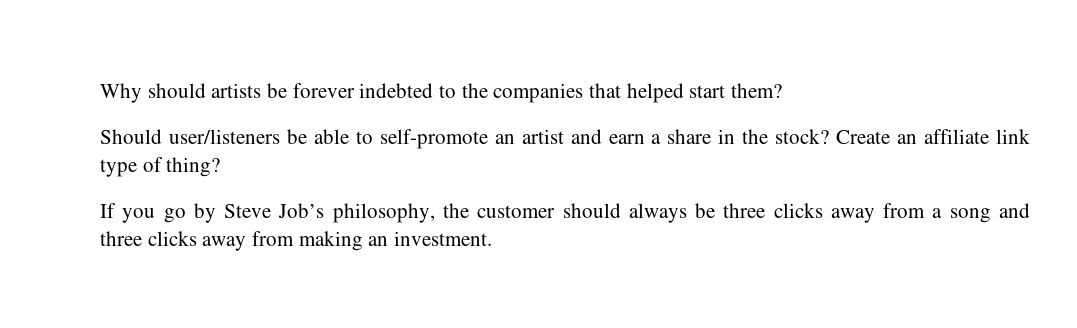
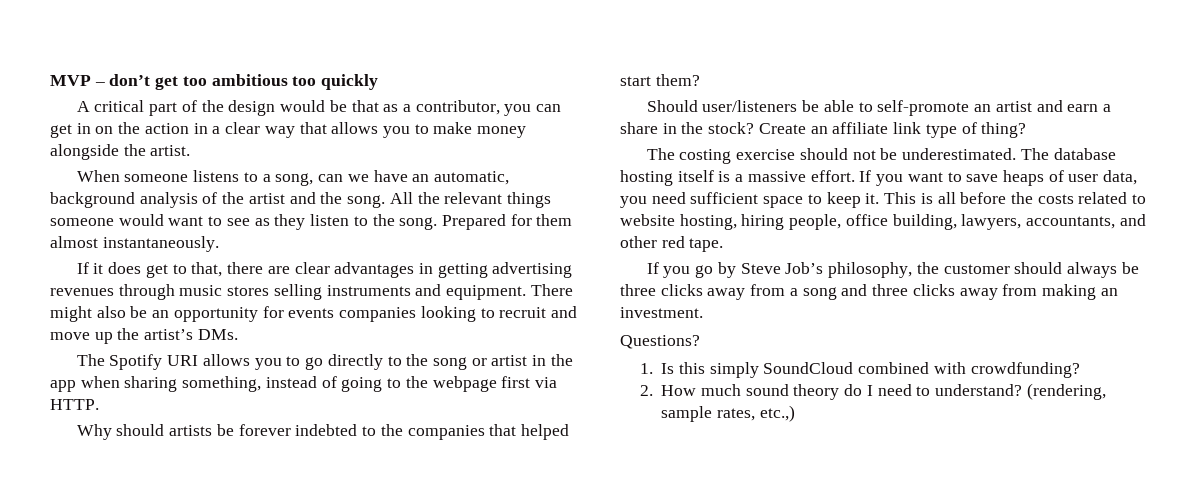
(100, 93) none -> [50,74,379,90] [76,100,562,116] [50,122,527,138] [50,144,191,160] [76,170,510,186] [50,192,551,208] [50,214,573,230] [50,236,219,252] [76,262,573,278] [50,284,573,300] [50,306,577,322] [50,328,238,344] [76,354,573,370] [50,376,557,392] [50,399,99,410] MVP – don’t get too ambitious too quickly // A critical part of the design would be that as a contributor, you can get in on the action in a clear way that allows you to make money alongside the artist. // When someone listens to a song, can we have an automatic, background analysis of the artist and the song. All the relevant things someone would want to see as they listen to the song. Prepared for them almost instantaneously. // If it does get to that, there are clear advantages in getting advertising revenues through music stores selling instruments and equipment. There might also be an opportunity for events companies looking to recruit and move up the artist’s DMs. // The Spotify URI allows you to go directly to the song or artist in the app when sharing something, instead of going to the webpage first via HTTP. //
(221, 167) none -> [646,148,1116,164] [620,170,1138,186] [620,192,1147,208] [620,214,1146,230] [620,236,724,252] // The costing exercise should not be underestimated. The database hosting itself is a massive effort. If you want to save heaps of user data, you need sufficient space to keep it. This is all before the costs related to website hosting, hiring people, office building, lawyers, accountants, and other red tape.
(493, 238) none -> [620,335,700,349] [639,362,1080,378] [639,383,1106,400] [661,405,795,422] // Questions? // 1. Is this simply SoundCloud combined with crowdfunding? // 2. How much sound theory do I need to understand? (rendering, sample rates, etc.,)

